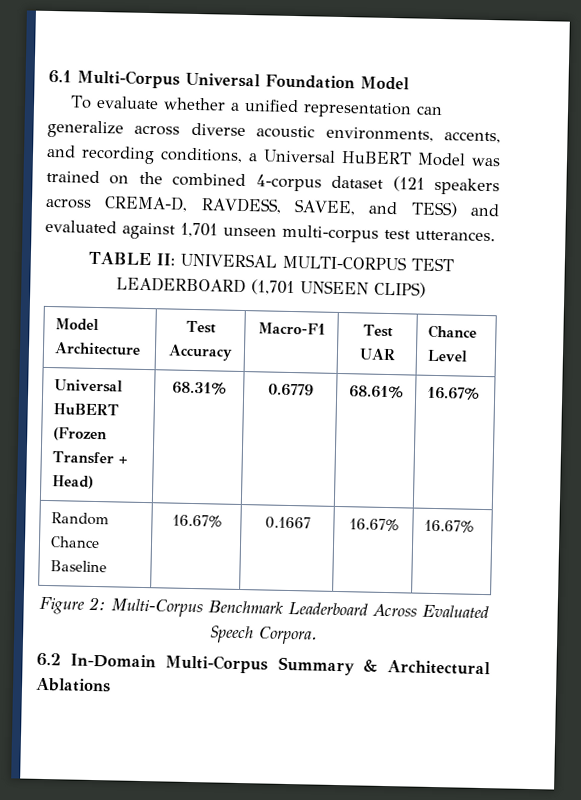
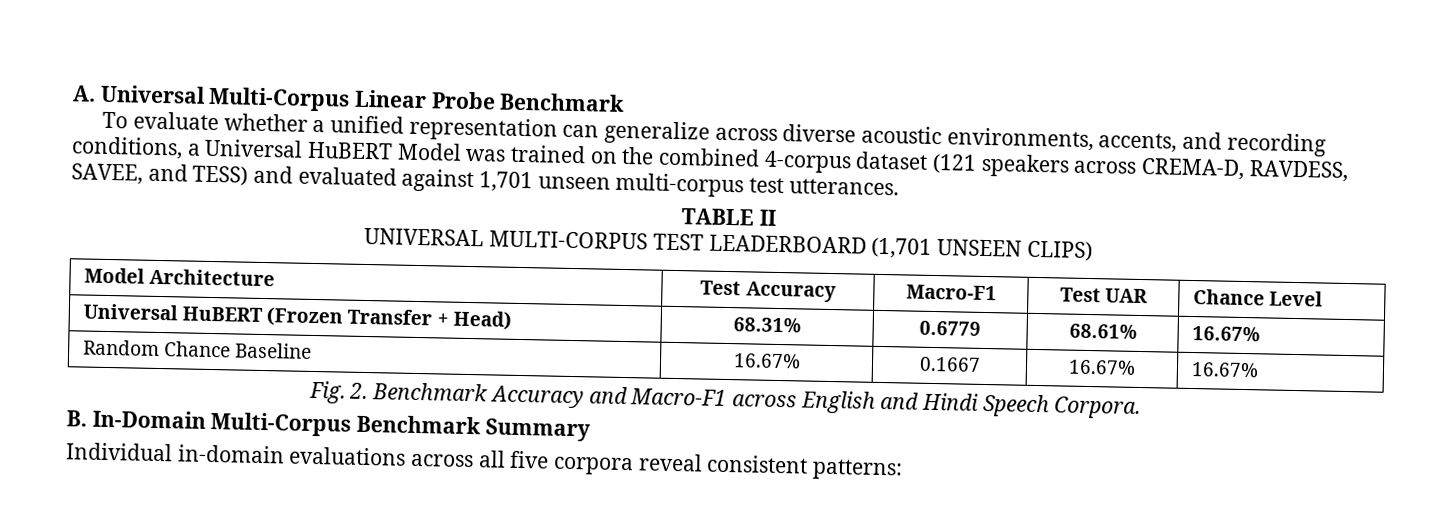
[48,69,410,91] 6.1 Multi-Corpus Universal Foundation Model -> [72,84,626,112] A. Universal Multi-Corpus Linear Probe Benchmark
[155,253,175,266] II: -> [758,209,776,226] II //
[39,596,489,619] Figure 2: Multi-Corpus Benchmark Leaderboard Across Evaluated -> [308,380,979,414] Fig. 2. Benchmark Accuracy and Macro-F1 across English and Hindi
[36,652,61,667] 6.2 -> [66,410,87,427] B.
(269, 664) none -> [356,414,482,435] Benchmark
[362,659,491,676] [35,677,111,693] & Architectural Ablations -> [66,442,904,481] // Individual in-domain evaluations across all five corpora reveal consistent patterns:

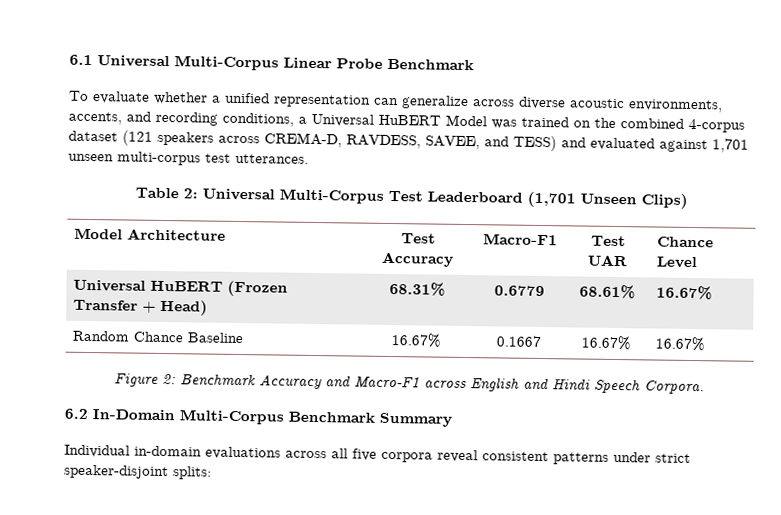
[72,85,96,102] A. -> [69,54,93,66] 6.1
[681,208,776,226] [364,227,1093,262] TABLE II // UNIVERSAL MULTI-CORPUS TEST LEADERBOARD (1,701 UNSEEN CLIPS) -> [135,187,688,209] Table 2: Universal Multi-Corpus Test Leaderboard (1,701 Unseen Clips)
[308,380,369,404] Fig. 2. -> [114,372,176,387] Figure 2:
[66,410,87,427] B. -> [64,408,88,419] 6.2
[812,458,904,481] patterns: -> [553,451,691,465] [64,464,212,480] patterns under strict speaker-disjoint splits:

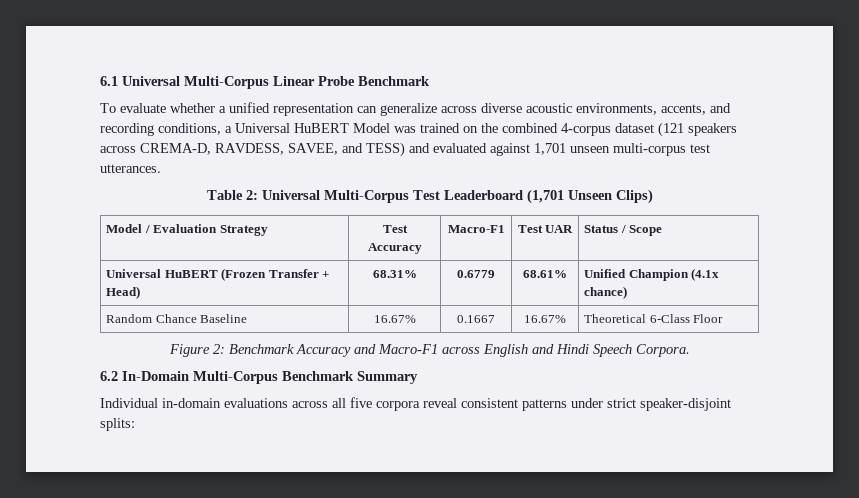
[127,228,227,241] Architecture -> [144,224,268,236] / Evaluation Strategy
[657,236,715,248] [656,256,699,269] Chance Level -> [584,225,663,236] Status / Scope
[656,285,713,300] 16.67% -> [584,268,720,281] [584,286,628,299] Unified Champion (4.1x chance)
[655,336,706,352] 16.67% -> [584,314,724,323] Theoretical 6-Class Floor

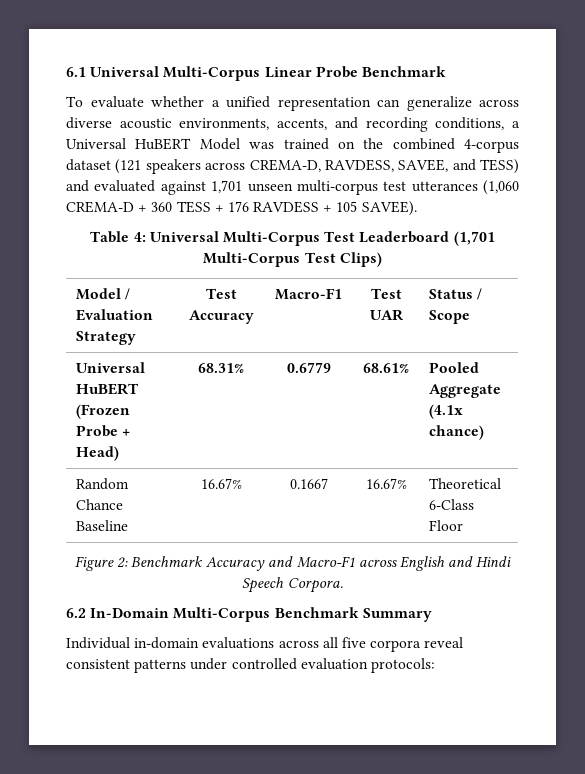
[100,164,161,173] utterances. -> [411,180,519,195] [66,201,417,216] utterances (1,060 CREMA-D + 360 TESS + 176 RAVDESS + 105 SAVEE).
[245,190,258,200] 2: -> [133,232,146,242] 4:
[567,190,612,200] Unseen -> [203,252,336,267] Multi-Corpus Test
[268,269,319,278] Transfer -> [75,425,118,437] Probe
[584,269,689,281] Unified Champion -> [428,362,479,373] [428,384,501,398] Pooled Aggregate
[607,398,731,411] [100,418,135,431] strict speaker-disjoint splits: -> [231,658,435,673] controlled evaluation protocols:

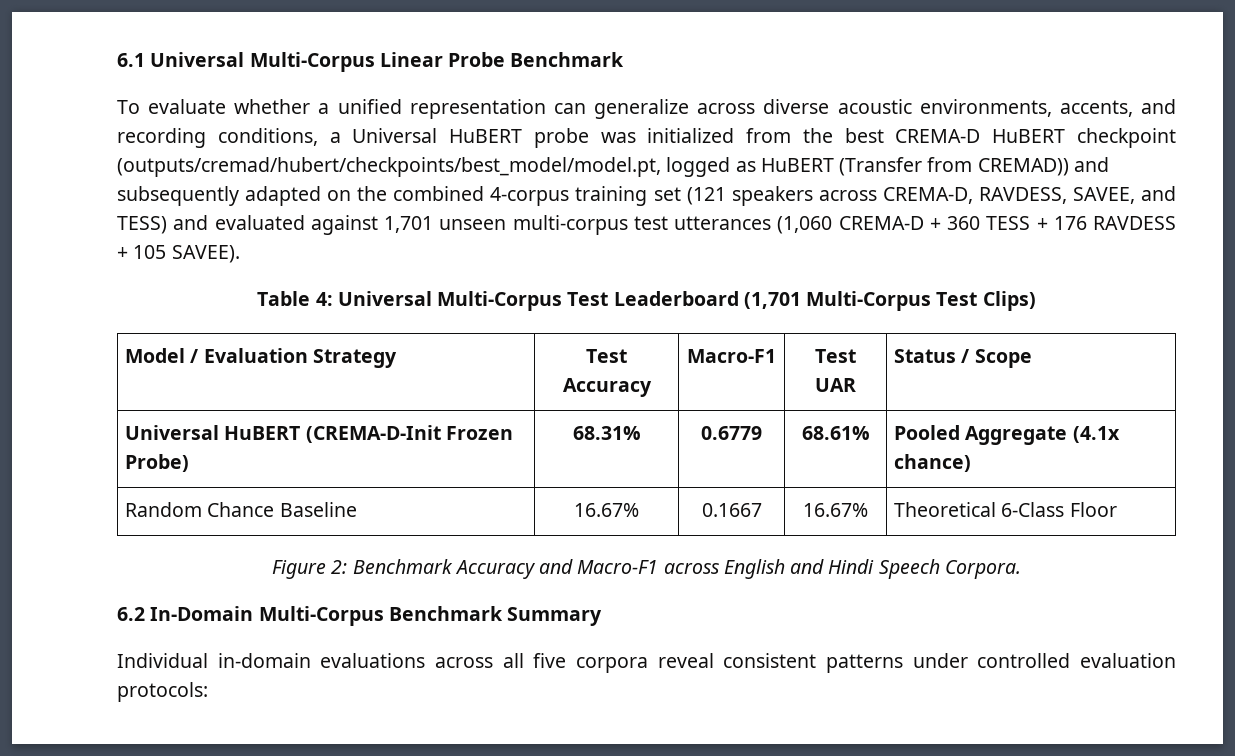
[199,138,329,150] Model was trained -> [533,128,1176,148] [117,157,1109,177] [117,186,322,206] probe was initialized from the best CREMA-D HuBERT checkpoint (outputs/cremad/hubert/checkpoints/best_model/model.pt, logged as HuBERT (Transfer from CREMAD)) and subsequently adapted
[66,159,111,171] dataset -> [575,186,681,206] training set
[75,404,130,419] [75,425,130,437] [75,446,119,461] (Frozen Probe + Head) -> [305,425,513,443] [124,454,189,472] (CREMA-D-Init Frozen Probe)

